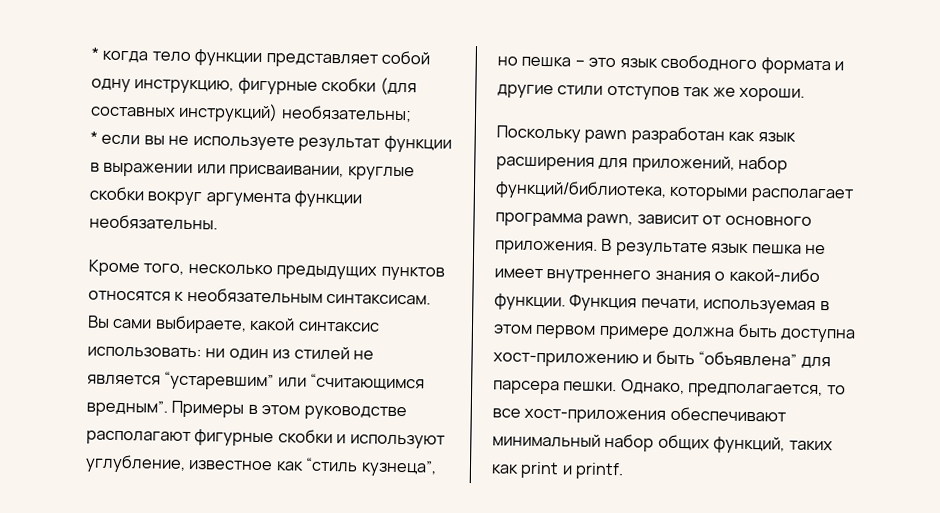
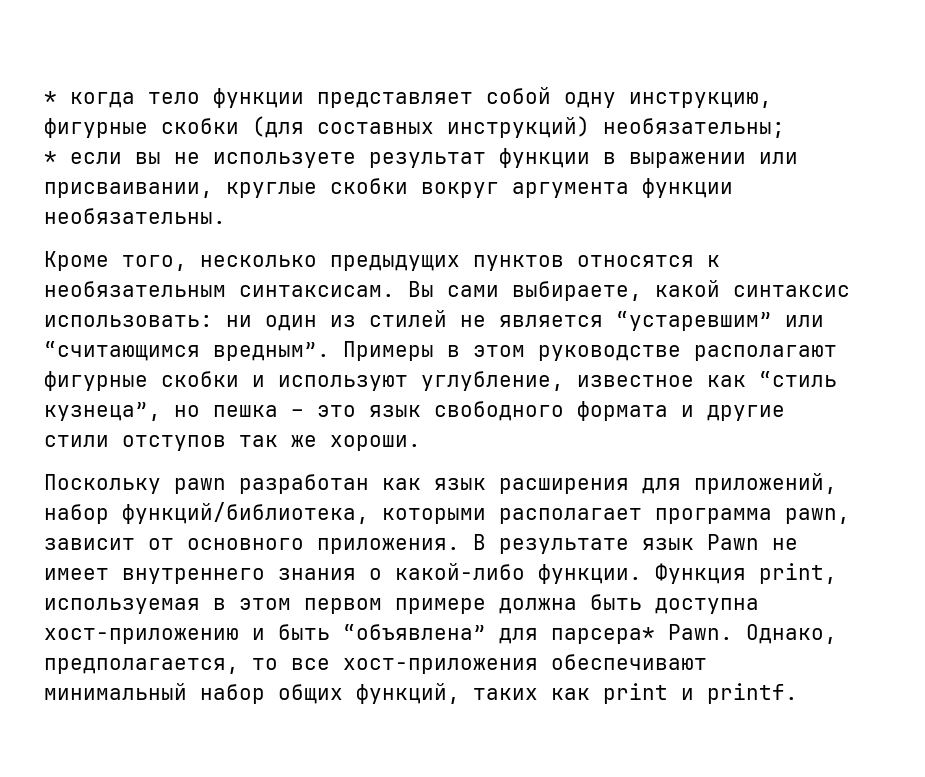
[751,244,802,254] пешка -> [707,534,759,550] Pawn
[640,298,700,311] печати, -> [759,563,837,584] print,
[493,380,618,395] парсера пешки. -> [551,624,733,644] парсера* Pawn.

